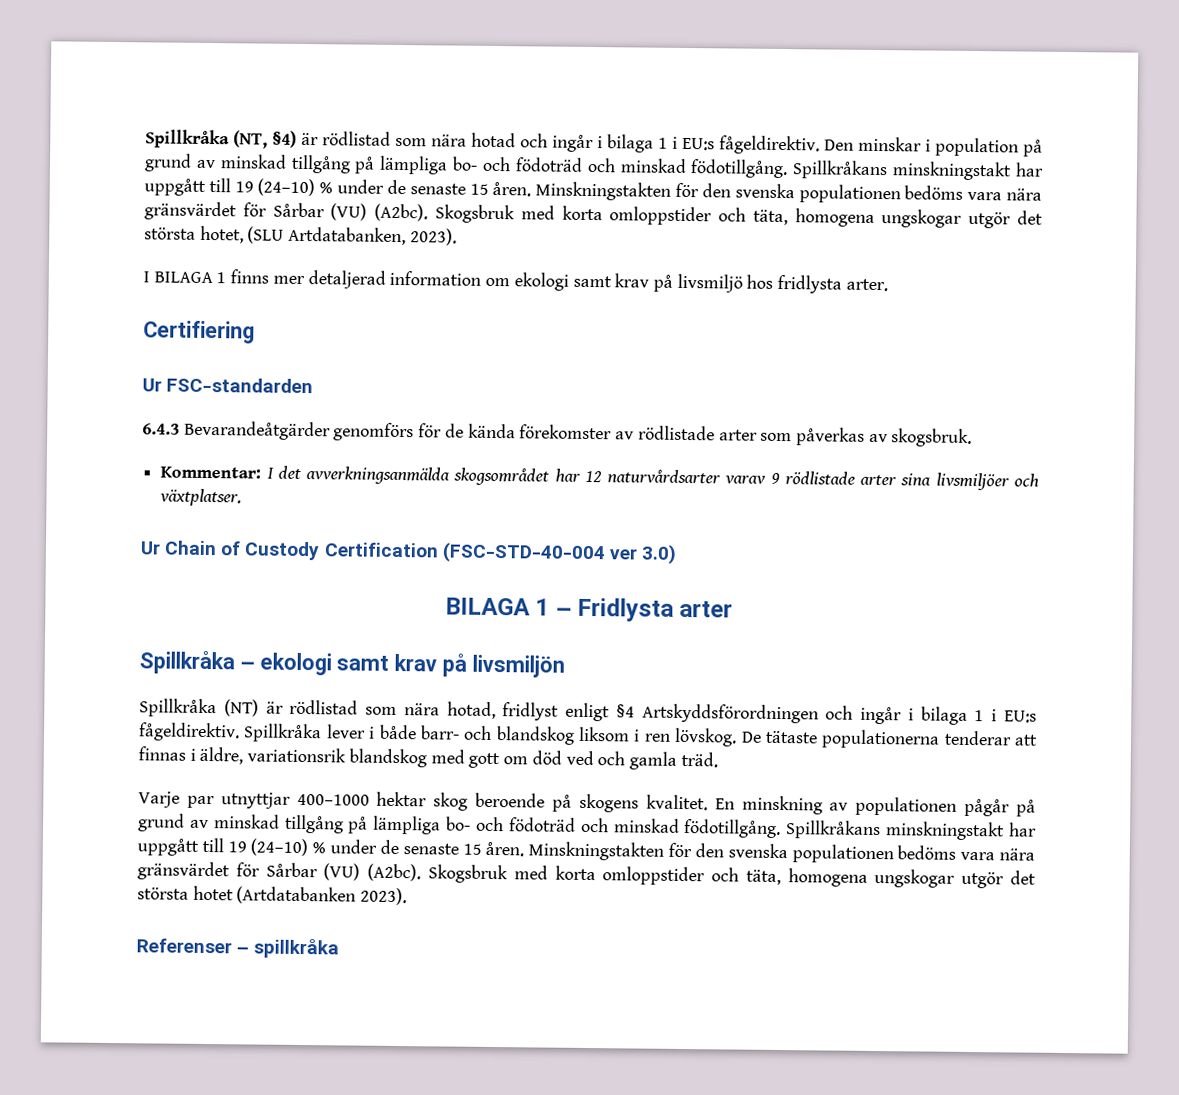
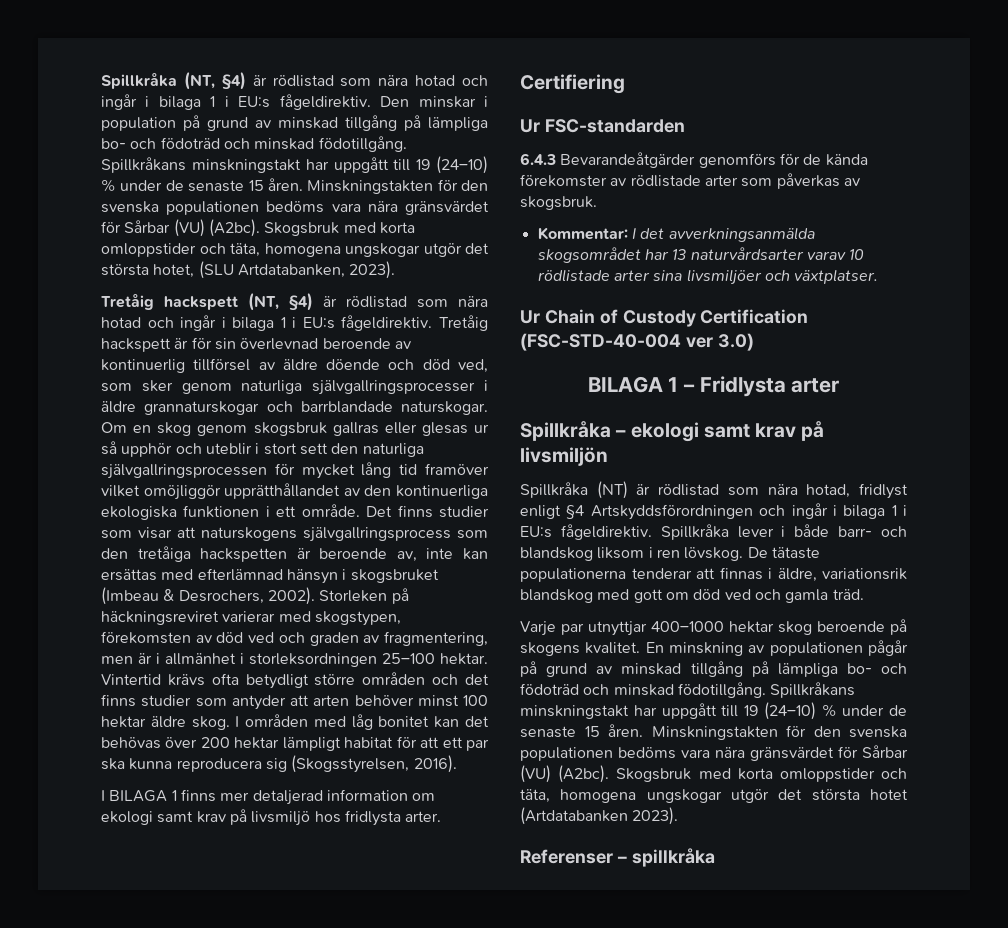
(457, 237) none -> [101,293,488,311] [101,315,488,331] [101,337,411,352] [101,358,488,373] [101,380,489,395] [101,401,488,415] [101,422,489,436] [101,441,424,457] [101,462,489,479] [101,483,489,500] [101,504,489,520] [101,527,488,542] [101,546,488,562] [101,568,439,584] [101,587,409,605] [101,611,401,626] [101,631,488,646] [101,653,488,667] [101,672,489,689] [101,694,488,710] [101,714,489,730] [101,736,490,751] [101,755,457,773] // Tretåig hackspett (NT, §4) är rödlistad som nära hotad och ingår i bilaga 1 i EU:s fågeldirektiv. Tretåig hackspett är för sin överlevnad beroende av kontinuerlig tillförsel av äldre döende och död ved, som sker genom naturliga självgallringsprocesser i äldre grannaturskogar och barrblandade naturskogar. Om en skog genom skogsbruk gallras eller glesas ur så upphör och uteblir i stort sett den naturliga självgallringsprocessen för mycket lång tid framöver vilket omöjliggör upprätthållandet av den kontinuerliga ekologiska funktionen i ett område. Det finns studier som visar att naturskogens självgallringsprocess som den tretåiga hackspetten är beroende av, inte kan ersättas med efterlämnad hänsyn i skogsbruket (Imbeau & Desrochers, 2002). Storleken på häckningsreviret varierar med skogstypen, förekomsten av död ved och graden av fragmentering, men är i allmänhet i storleksordningen 25–100 hektar. Vintertid krävs ofta betydligt större områden och det finns studier som antyder att arten behöver minst 100 hektar äldre skog. I områden med låg bonitet kan det behövas över 200 hektar lämpligt habitat för att ett par ska kunna reproducera sig (Skogsstyrelsen, 2016).
[584,470,602,483] 12 -> [672,249,687,260] 13
[770,472,780,484] 9 -> [849,249,865,260] 10

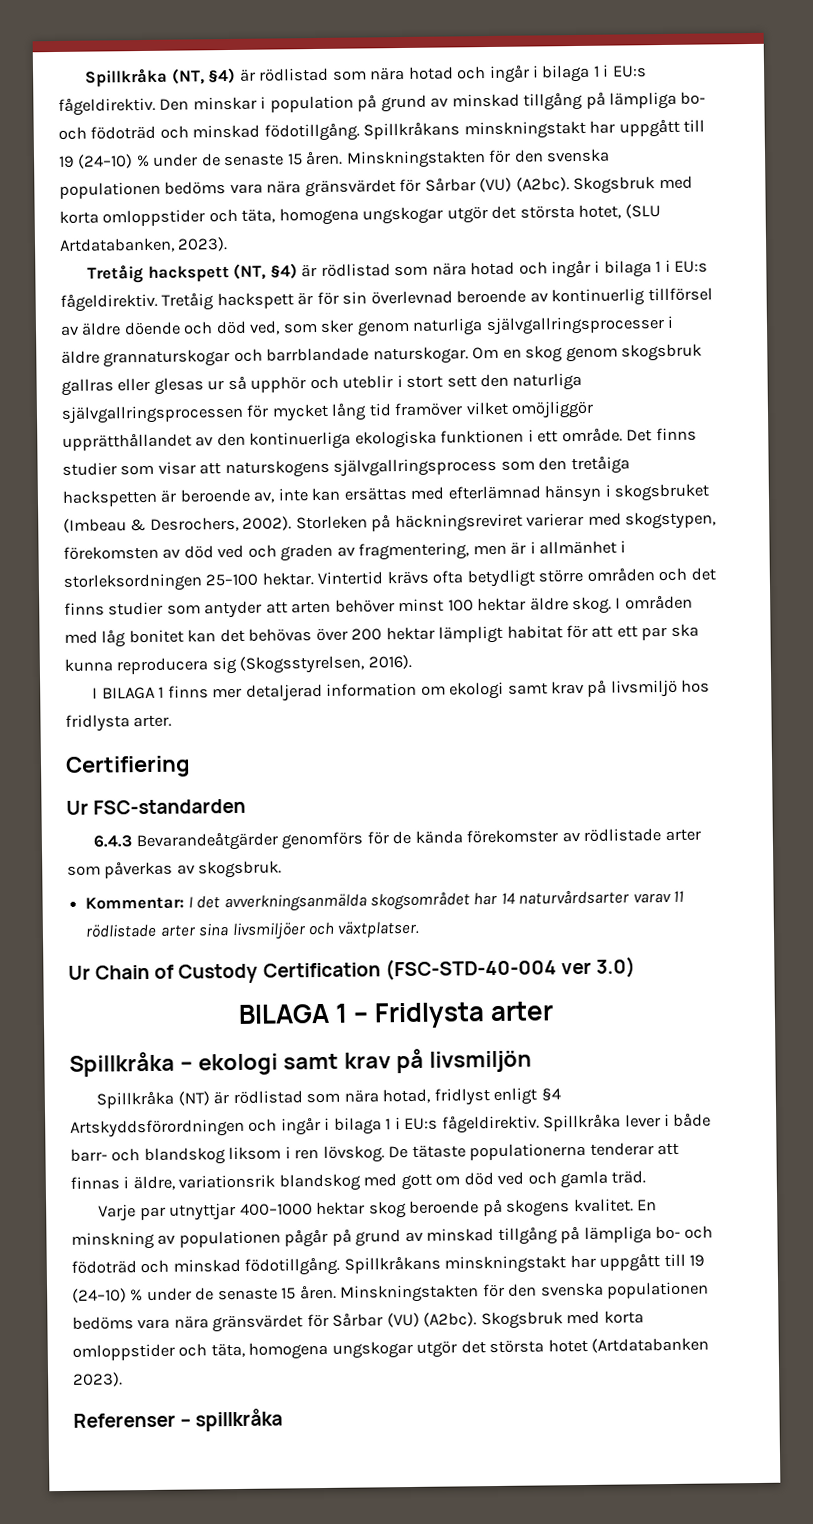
[672,249,687,260] 13 -> [500,892,516,904] 14
[849,249,865,260] 10 -> [673,890,685,902] 11

